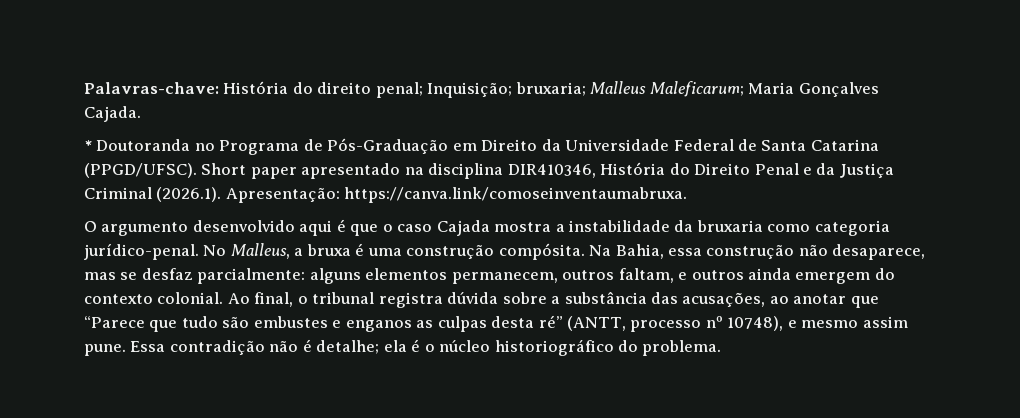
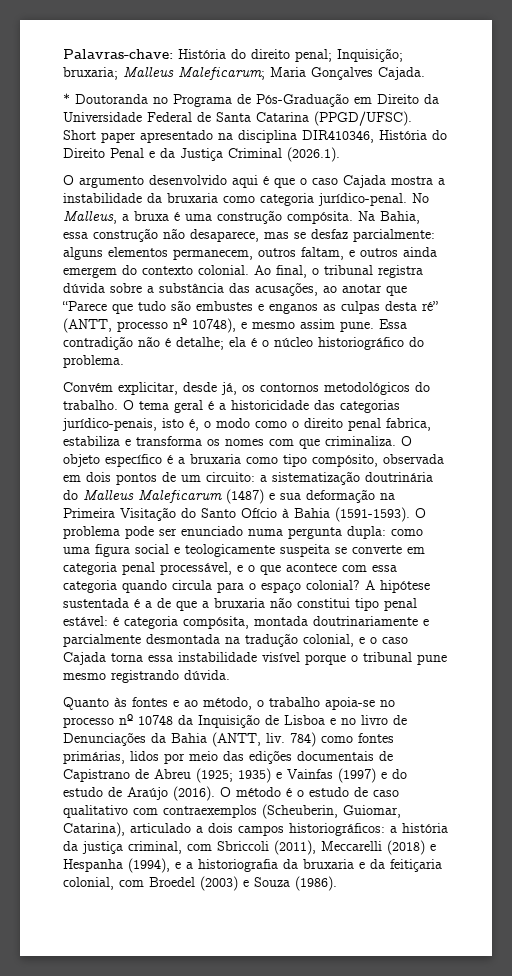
[225,187,688,203] Apresentação: https://canva.link/comoseinventaumabruxa. -> (340, 154) none
(722, 348) none -> [63,382,430,395] [63,400,400,413] [62,418,431,431] [63,436,412,449] [63,454,444,467] [63,471,433,485] [63,489,395,504] [63,507,426,522] [63,526,423,539] [63,544,425,557] [63,562,397,575] [63,580,430,593] [63,597,417,611] [63,616,429,629] [63,633,408,647] [63,652,447,665] [63,670,230,683] [63,697,395,710] [63,714,407,728] [63,732,394,747] [63,750,393,764] [63,768,407,783] [63,786,399,801] [63,804,401,819] [63,822,448,837] [63,840,436,855] [63,858,442,873] [63,876,337,891] // Convém explicitar, desde já, os contornos metodológicos do trabalho. O tema geral é a historicidade das categorias jurídico-penais, isto é, o modo como o direito penal fabrica, estabiliza e transforma os nomes com que criminaliza. O objeto específico é a bruxaria como tipo compósito, observada em dois pontos de um circuito: a sistematização doutrinária do Malleus Maleficarum (1487) e sua deformação na Primeira Visitação do Santo Ofício à Bahia (1591-1593). O problema pode ser enunciado numa pergunta dupla: como uma figura social e teologicamente suspeita se converte em categoria penal processável, e o que acontece com essa categoria quando circula para o espaço colonial? A hipótese sustentada é a de que a bruxaria não constitui tipo penal estável: é categoria compósita, montada doutrinariamente e parcialmente desmontada na tradução colonial, e o caso Cajada torna essa instabilidade visível porque o tribunal pune mesmo registrando dúvida. // Quanto às fontes e ao método, o trabalho apoia-se no processo nº 10748 da Inquisição de Lisboa e no livro de Denunciações da Bahia (ANTT, liv. 784) como fontes primárias, lidos por meio das edições documentais de Capistrano de Abreu (1925; 1935) e Vainfas (1997) e do estudo de Araújo (2016). O método é o estudo de caso qualitativo com contraexemplos (Scheuberin, Guiomar, Catarina), articulado a dois campos historiográficos: a história da justiça criminal, com Sbriccoli (2011), Meccarelli (2018) e Hespanha (1994), e a historiografia da bruxaria e da feitiçaria colonial, com Broedel (2003) e Souza (1986).

